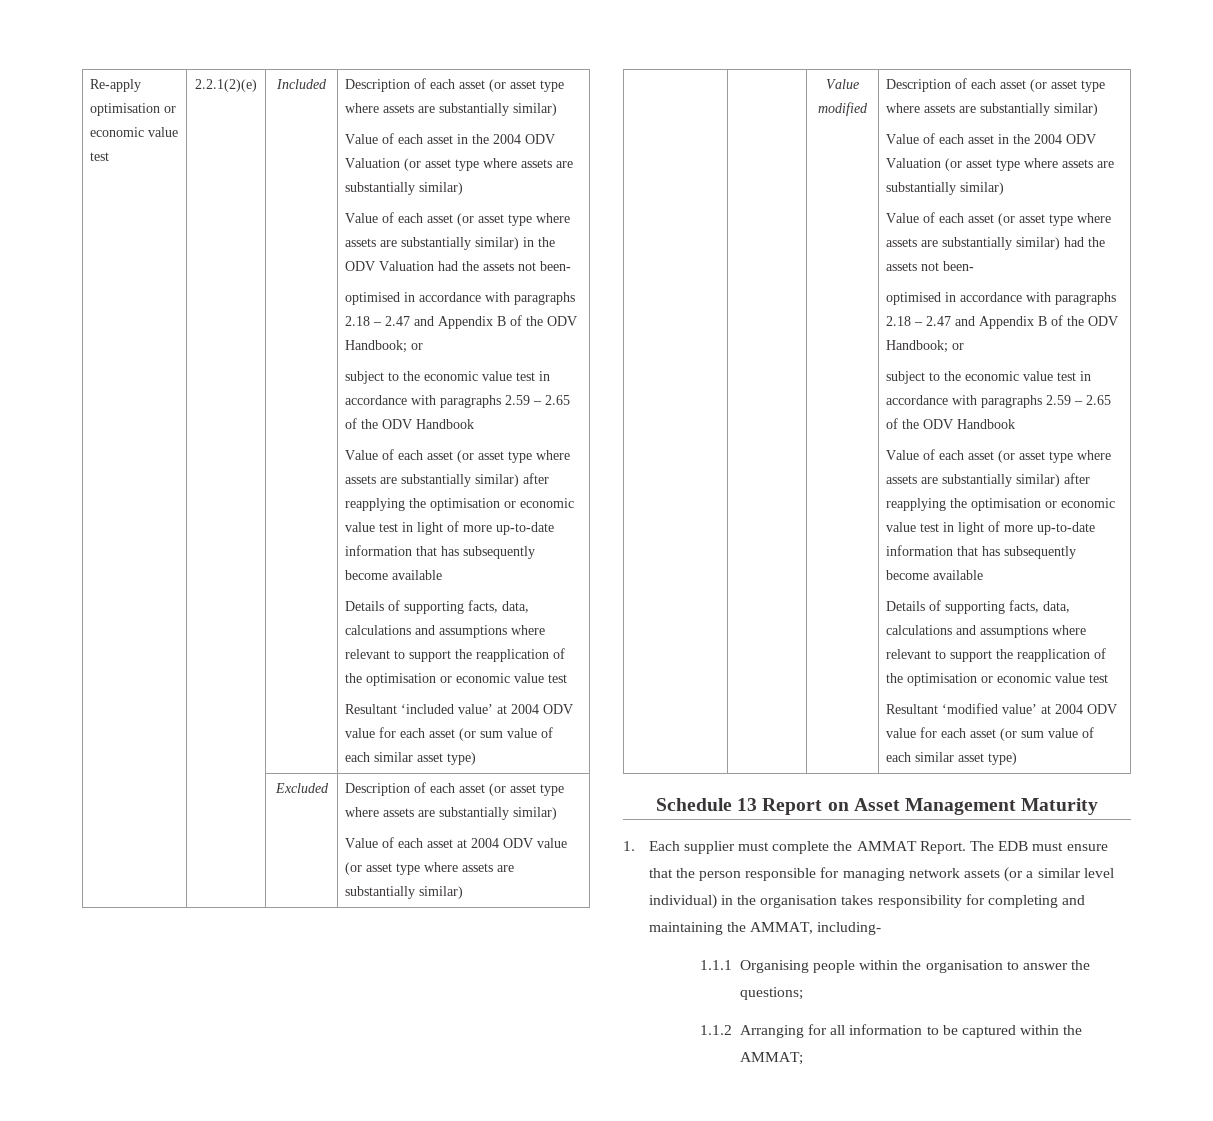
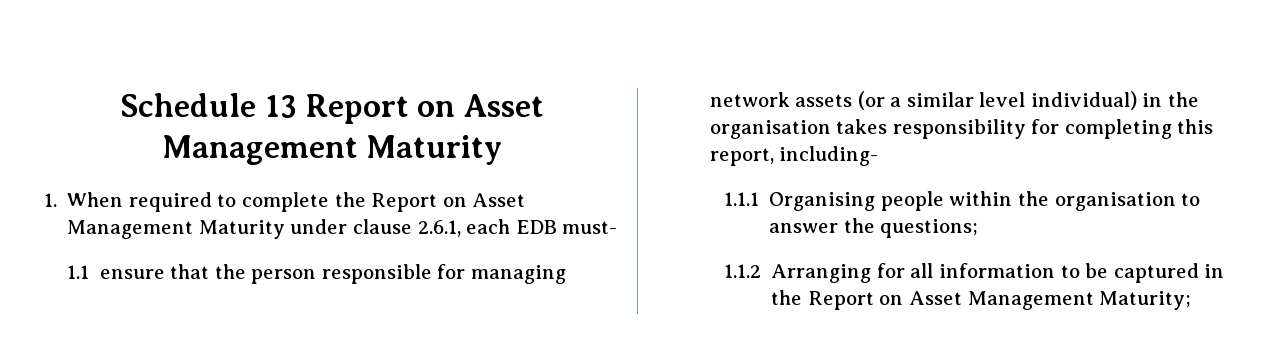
[90,79,142,92] [90,103,177,116] [90,127,179,137] [90,152,110,161] [195,79,257,92] [276,79,327,89] [345,78,565,92] [345,103,558,116] [345,133,556,144] [345,158,574,171] [345,182,464,195] [345,212,571,226] [345,237,556,250] [345,261,572,271] [345,292,576,305] [345,315,578,329] [345,340,424,353] [345,371,551,384] [345,395,571,408] [345,418,475,429] [345,449,571,463] [345,473,550,487] [345,498,575,511] [345,521,555,535] [345,545,536,559] [345,570,443,580] [345,600,530,614] [345,625,546,638] [345,648,566,662] [345,673,568,686] [345,704,574,714] [345,727,554,741] [345,752,477,765] [274,783,329,793] [345,782,565,796] [345,807,558,820] [345,837,568,848] [345,862,515,875] [345,886,464,899] [826,79,859,89] [818,102,868,116] [886,78,1106,92] [886,103,1099,116] [886,133,1097,144] [886,158,1115,171] [886,182,1005,195] [886,212,1112,226] [886,237,1106,250] [886,261,975,271] [886,292,1117,305] [886,315,1119,329] [886,340,965,353] [886,371,1092,384] [886,395,1112,408] [886,418,1016,429] [886,449,1112,463] [886,473,1091,487] [886,498,1116,511] [886,521,1096,535] [886,545,1077,559] [886,570,984,580] [886,600,1071,614] [886,625,1087,638] [886,648,1107,662] [886,673,1109,686] [886,703,1118,714] [886,727,1095,741] [886,752,1018,765] Re-apply optimisation or economic value test | 2.2.1(2)(e) | Included | Description of each asset (or asset type where assets are substantially similar) // Value of each asset in the 2004 ODV Valuation (or asset type where assets are substantially similar) // Value of each asset (or asset type where assets are substantially similar) in the ODV Valuation had the assets not been- // optimised in accordance with paragraphs 2.18 – 2.47 and Appendix B of the ODV Handbook; or // subject to the economic value test in accordance with paragraphs 2.59 – 2.65 of the ODV Handbook // Value of each asset (or asset type where assets are substantially similar) after reapplying the optimisation or economic value test in light of more up-to-date information that has subsequently become available // Details of supporting facts, data, calculations and assumptions where relevant to support the reapplication of the optimisation or economic value test // Resultant ‘included value’ at 2004 ODV value for each asset (or sum value of each similar asset type) // | | Excluded | Description of each asset (or asset type where assets are substantially similar) // Value of each asset at 2004 ODV value (or asset type where assets are substantially similar) // | | Value modified | Description of each asset (or asset type where assets are substantially similar) // Value of each asset in the 2004 ODV Valuation (or asset type where assets are substantially similar) // Value of each asset (or asset type where assets are substantially similar) had the assets not been- // optimised in accordance with paragraphs 2.18 – 2.47 and Appendix B of the ODV Handbook; or // subject to the economic value test in accordance with paragraphs 2.59 – 2.65 of the ODV Handbook // Value of each asset (or asset type where assets are substantially similar) after reapplying the optimisation or economic value test in light of more up-to-date information that has subsequently become available // Details of supporting facts, data, calculations and assumptions where relevant to support the reapplication of the optimisation or economic value test // Resultant ‘modified value’ at 2004 ODV value for each asset (or sum value of each similar asset type) // -> (120, 105) none
[648,841,1064,854] Each supplier must complete the AMMAT Report. The EDB must -> [67,192,526,212] [67,219,618,239] [67,265,90,279] When required to complete the Report on Asset Management Maturity under clause 2.6.1, each EDB must- // 1.1
[1062,895,1086,905] [648,922,814,935] and maintaining the AMMAT, -> [1177,119,1214,134] [709,148,774,166] this report,
[1020,1025,1083,1035] [739,1052,803,1065] within the AMMAT; -> [1204,264,1225,278] [771,290,1192,310] in the Report on Asset Management Maturity;

